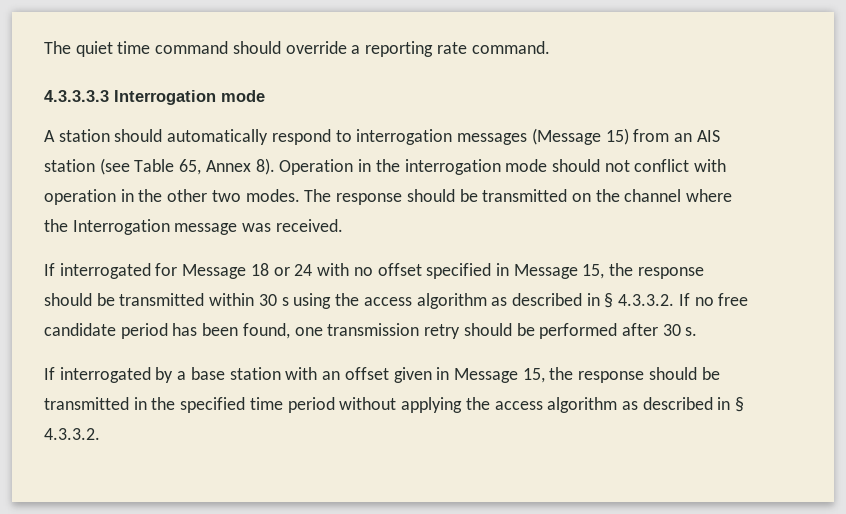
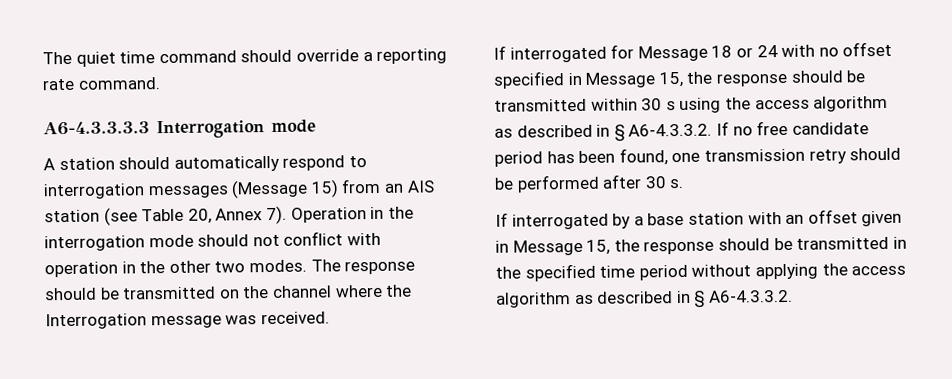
[44,90,109,102] 4.3.3.3.3 -> [43,121,150,136] A6-4.3.3.3.3
[179,158,275,175] 65, Annex 8). -> [187,205,287,225] 20, Annex 7).
[618,294,675,306] 4.3.3.2. -> [628,123,713,137] A6-4.3.3.2.
[44,428,100,440] 4.3.3.2. -> [708,289,793,303] A6-4.3.3.2.

